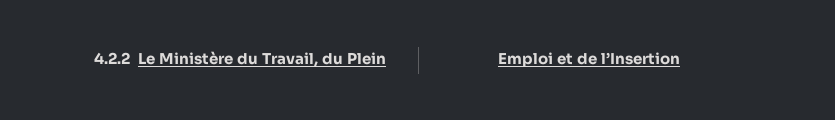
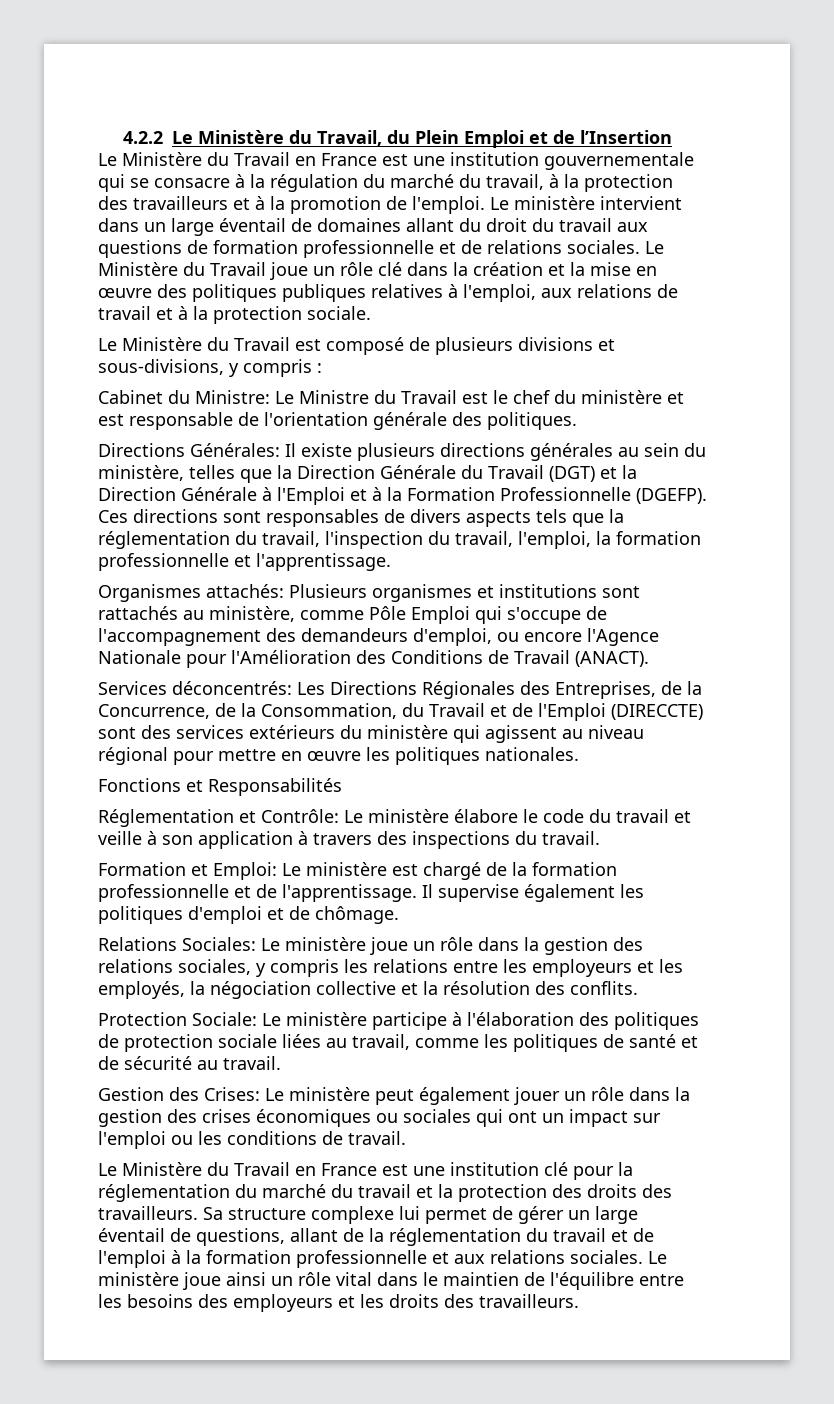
(680, 58) none -> [98,152,694,170] [98,174,673,192] [98,196,682,214] [98,218,648,236] [98,240,664,258] [98,262,657,280] [98,284,678,302] [98,306,371,324] [98,337,615,355] [98,359,322,377] [98,390,684,404] [98,412,577,430] [98,443,706,461] [98,465,637,483] [98,487,707,505] [98,509,624,527] [98,531,701,549] [98,553,391,571] [98,584,640,602] [98,606,607,624] [98,628,659,646] [98,650,649,668] [98,681,702,699] [98,703,703,721] [98,725,644,743] [98,747,579,765] [98,778,342,796] [98,809,691,827] [98,831,600,849] [98,862,617,880] [98,884,644,902] [98,906,399,924] [98,937,643,955] [98,959,683,977] [98,981,638,999] [98,1012,699,1030] [98,1034,698,1052] [98,1056,281,1070] [98,1087,690,1105] [98,1109,661,1127] [98,1131,406,1149] [98,1162,633,1180] [98,1184,672,1202] [98,1206,638,1224] [98,1228,654,1246] [98,1250,667,1268] [98,1272,684,1290] [98,1294,579,1312] // Le Ministère du Travail en France est une institution gouvernementale qui se consacre à la régulation du marché du travail, à la protection des travailleurs et à la promotion de l'emploi. Le ministère intervient dans un large éventail de domaines allant du droit du travail aux questions de formation professionnelle et de relations sociales. Le Ministère du Travail joue un rôle clé dans la création et la mise en œuvre des politiques publiques relatives à l'emploi, aux relations de travail et à la protection sociale. // Le Ministère du Travail est composé de plusieurs divisions et sous-divisions, y compris : // Cabinet du Ministre: Le Ministre du Travail est le chef du ministère et est responsable de l'orientation générale des politiques. // Directions Générales: Il existe plusieurs directions générales au sein du ministère, telles que la Direction Générale du Travail (DGT) et la Direction Générale à l'Emploi et à la Formation Professionnelle (DGEFP). Ces directions sont responsables de divers aspects tels que la réglementation du travail, l'inspection du travail, l'emploi, la formation professionnelle et l'apprentissage. // Organismes attachés: Plusieurs organismes et institutions sont rattachés au ministère, comme Pôle Emploi qui s'occupe de l'accompagnement des demandeurs d'emploi, ou encore l'Agence Nationale pour l'Amélioration des Conditions de Travail (ANACT). // Services déconcentrés: Les Directions Régionales des Entreprises, de la Concurrence, de la Consommation, du Travail et de l'Emploi (DIRECCTE) sont des services extérieurs du ministère qui agissent au niveau régional pour mettre en œuvre les politiques nationales. // Fonctions et Responsabilités // Réglementation et Contrôle: Le ministère élabore le code du travail et veille à son application à travers des inspections du travail. // Formation et Emploi: Le ministère est chargé de la formation professionnelle et de l'apprentissage. Il supervise également les politiques d'emploi et de chômage. // Relations Sociales: Le ministère joue un rôle dans la gestion des relations sociales, y compris les relations entre les employeurs et les employés, la négociation collective et la résolution des conflits. // Protection Sociale: Le ministère participe à l'élaboration des politiques de protection sociale liées au travail, comme les politiques de santé et de sécurité au travail. // Gestion des Crises: Le ministère peut également jouer un rôle dans la gestion des crises économiques ou sociales qui ont un impact sur l'emploi ou les conditions de travail. // Le Ministère du Travail en France est une institution clé pour la réglementation du marché du travail et la protection des droits des travailleurs. Sa structure complexe lui permet de gérer un large éventail de questions, allant de la réglementation du travail et de l'emploi à la formation professionnelle et aux relations sociales. Le ministère joue ainsi un rôle vital dans le maintien de l'équilibre entre les besoins des employeurs et les droits des travailleurs.

